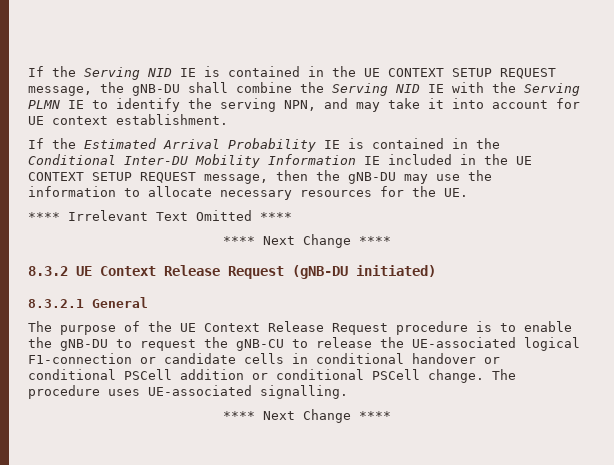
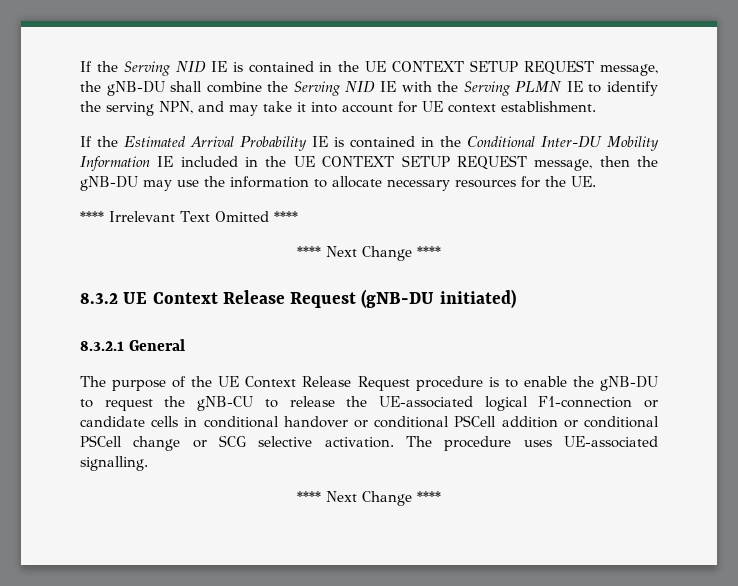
[428,369,484,383] change. -> [133,435,394,451] change or SCG selective activation.

